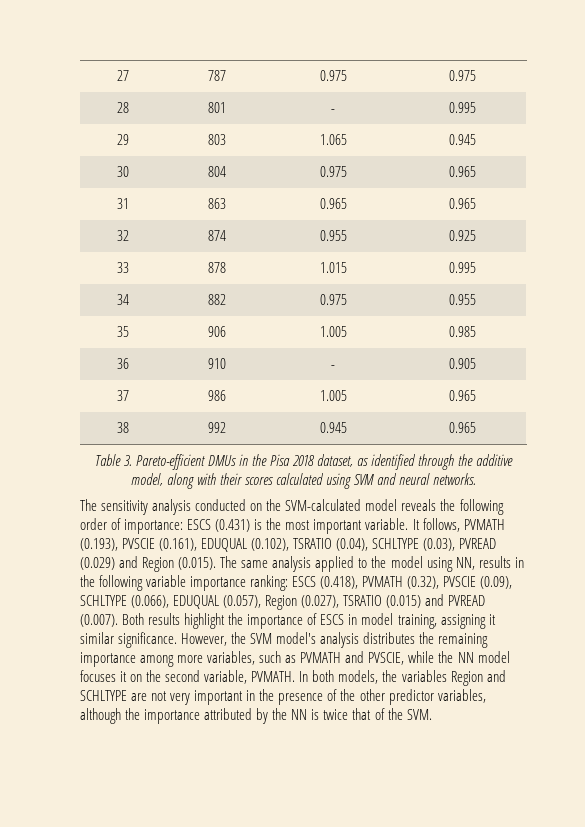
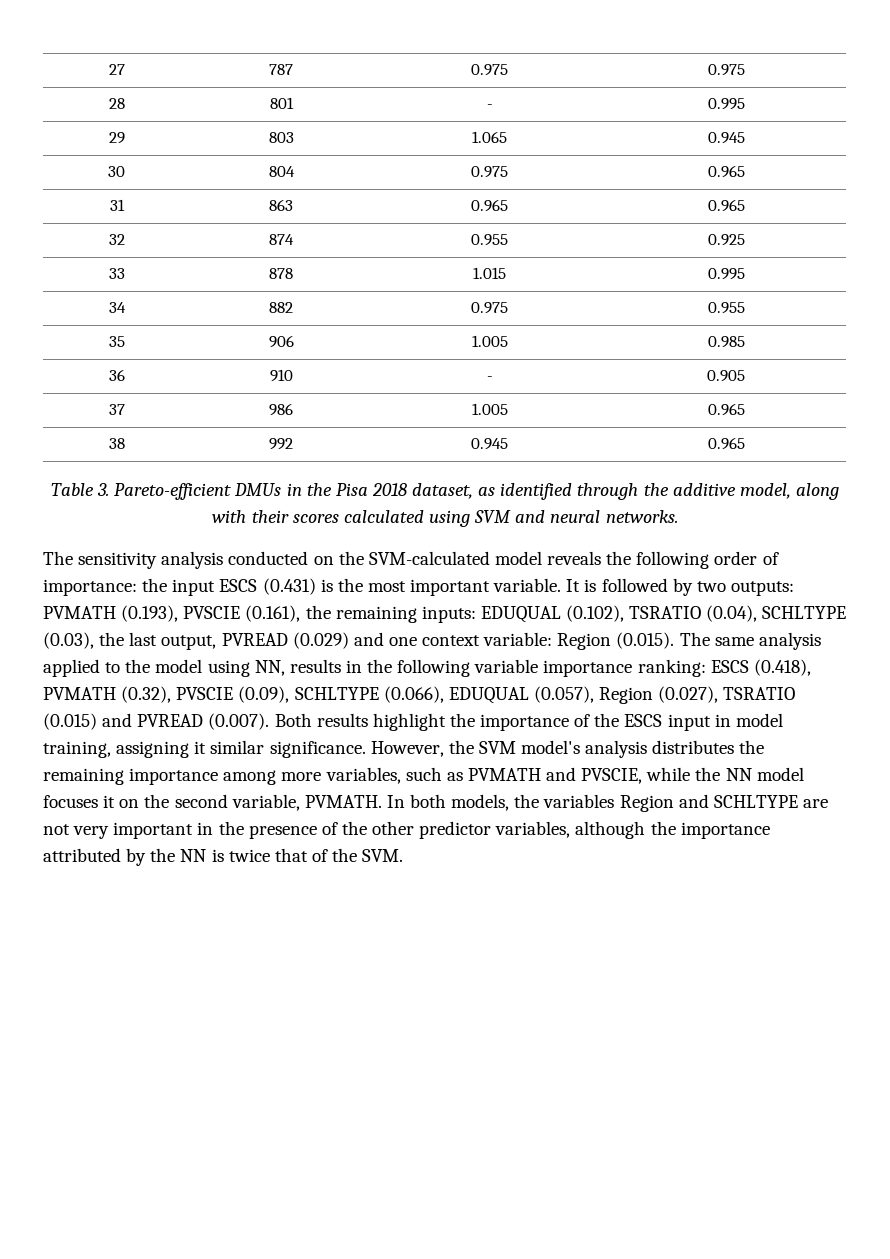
(184, 526) none -> [142,578,216,596] the input
[422,518,460,532] follows, -> [584,578,794,596] is followed by two outputs:
(198, 544) none -> [305,605,476,623] the remaining inputs:
[459,538,497,549] [80,556,139,570] PVREAD (0.029) and -> [99,632,553,650] the last output, PVREAD (0.029) and one context variable:
[320,614,345,625] ESCS -> [594,713,711,731] the ESCS input

